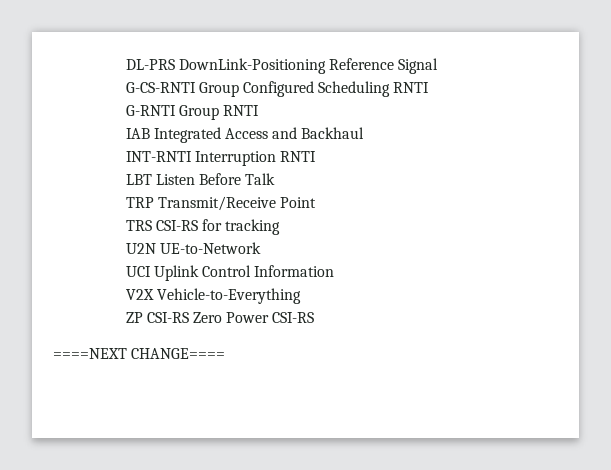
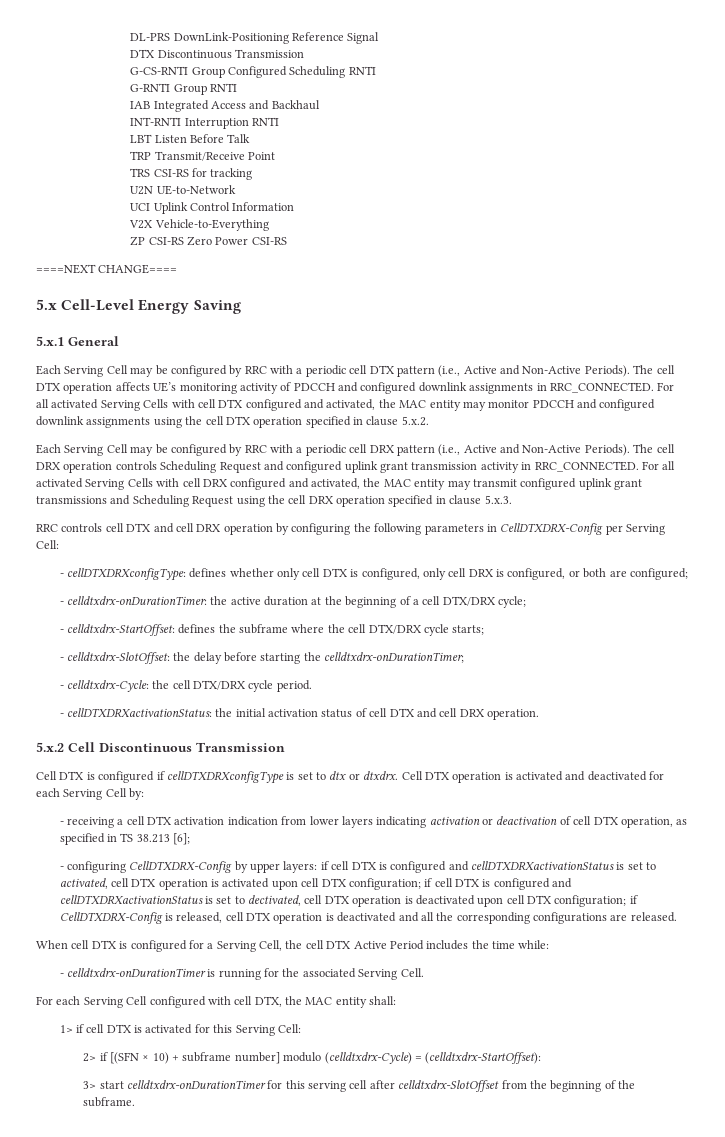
(439, 66) none -> [130,49,304,59] // DTX Discontinuous Transmission
(226, 353) none -> [36,299,241,314] [36,336,119,346] [36,365,675,377] [36,382,675,394] [36,399,656,411] [36,416,429,428] [36,444,675,456] [36,461,676,473] [36,478,642,490] [36,495,512,507] [36,523,665,535] [36,540,59,549] [59,568,688,581] [59,596,527,608] [59,624,485,636] [59,652,465,664] [59,680,312,692] [59,708,540,720] [36,742,285,752] [36,771,665,784] [36,788,145,800] [59,816,688,828] [59,833,191,845] [59,861,657,873] [59,878,573,890] [59,895,638,907] [59,912,677,924] [36,940,550,952] [59,968,424,980] [36,996,397,1008] [59,1024,301,1036] [83,1052,542,1064] [83,1080,635,1092] [83,1097,136,1107] // 5.x Cell-Level Energy Saving // 5.x.1 General // Each Serving Cell may be configured by RRC with a periodic cell DTX pattern (i.e., Active and Non-Active Periods). The cell DTX operation affects UE’s monitoring activity of PDCCH and configured downlink assignments in RRC_CONNECTED. For all activated Serving Cells with cell DTX configured and activated, the MAC entity may monitor PDCCH and configured downlink assignments using the cell DTX operation specified in clause 5.x.2. // Each Serving Cell may be configured by RRC with a periodic cell DRX pattern (i.e., Active and Non-Active Periods). The cell DRX operation controls Scheduling Request and configured uplink grant transmission activity in RRC_CONNECTED. For all activated Serving Cells with cell DRX configured and activated, the MAC entity may transmit configured uplink grant transmissions and Scheduling Request using the cell DRX operation specified in clause 5.x.3. // RRC controls cell DTX and cell DRX operation by configuring the following parameters in CellDTXDRX-Config per Serving Cell: // - cellDTXDRXconfigType: defines whether only cell DTX is configured, only cell DRX is configured, or both are configured; // - celldtxdrx-onDurationTimer: the active duration at the beginning of a cell DTX/DRX cycle; // - celldtxdrx-StartOffset: defines the subframe where the cell DTX/DRX cycle starts; // - celldtxdrx-SlotOffset: the delay before starting the celldtxdrx-onDurationTimer; // - celldtxdrx-Cycle: the cell DTX/DRX cycle period. // - cellDTXDRXactivationStatus: the initial activation status of cell DTX and cell DRX operation. // 5.x.2 Cell Discontinuous Transmission // Cell DTX is configured if cellDTXDRXconfigType is set to dtx or dtxdrx. Cell DTX operation is activated and deactivated for each Serving Cell by: // - receiving a cell DTX activation indication from lower layers indicating activation or deactivation of cell DTX operation, as specified in TS 38.213 [6]; // - configuring CellDTXDRX-Config by upper layers: if cell DTX is configured and cellDTXDRXactivationStatus is set to activated, cell DTX operation is activated upon cell DTX configuration; if cell DTX is configured and cellDTXDRXactivationStatus is set to dectivated, cell DTX operation is deactivated upon cell DTX configuration; if CellDTXDRX-Config is released, cell DTX operation is deactivated and all the corresponding configurations are released. // When cell DTX is configured for a Serving Cell, the cell DTX Active Period includes the time while: // - celldtxdrx-onDurationTimer is running for the associated Serving Cell. // For each Serving Cell configured with cell DTX, the MAC entity shall: // 1> if cell DTX is activated for this Serving Cell: // 2> if [(SFN × 10) + subframe number] modulo (celldtxdrx-Cycle) = (celldtxdrx-StartOffset): // 3> start celldtxdrx-onDurationTimer for this serving cell after celldtxdrx-SlotOffset from the beginning of the subframe.

